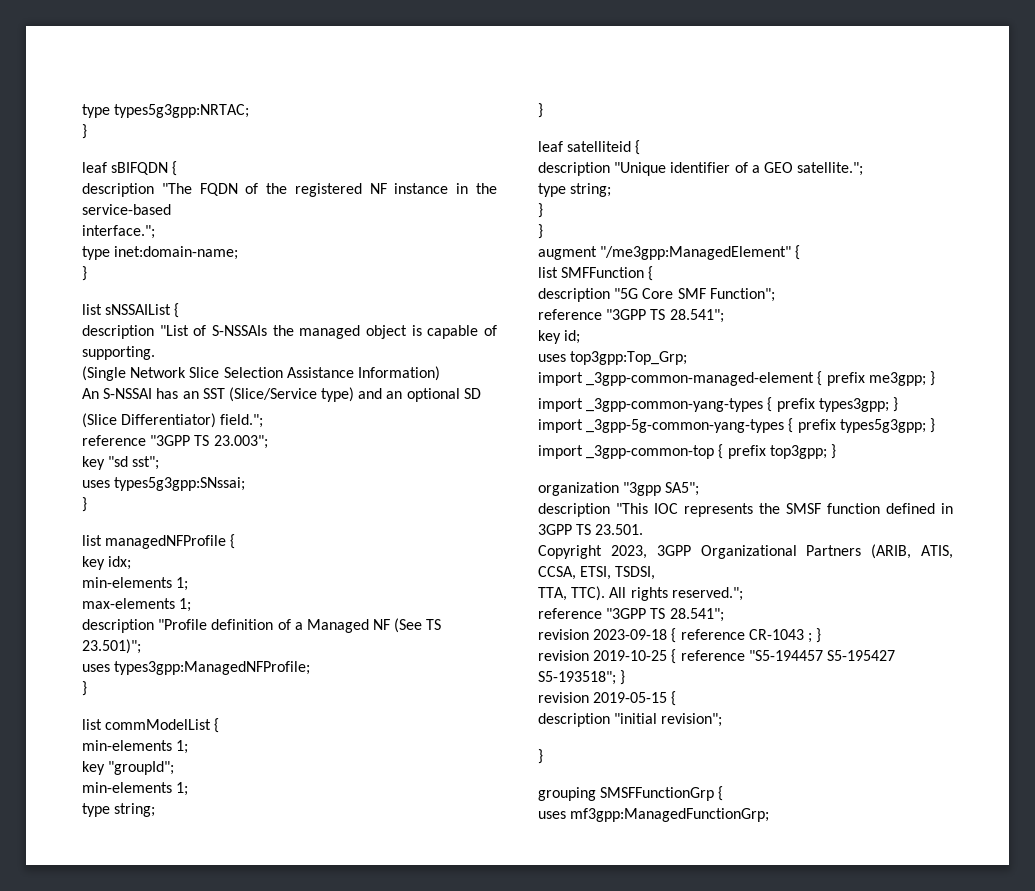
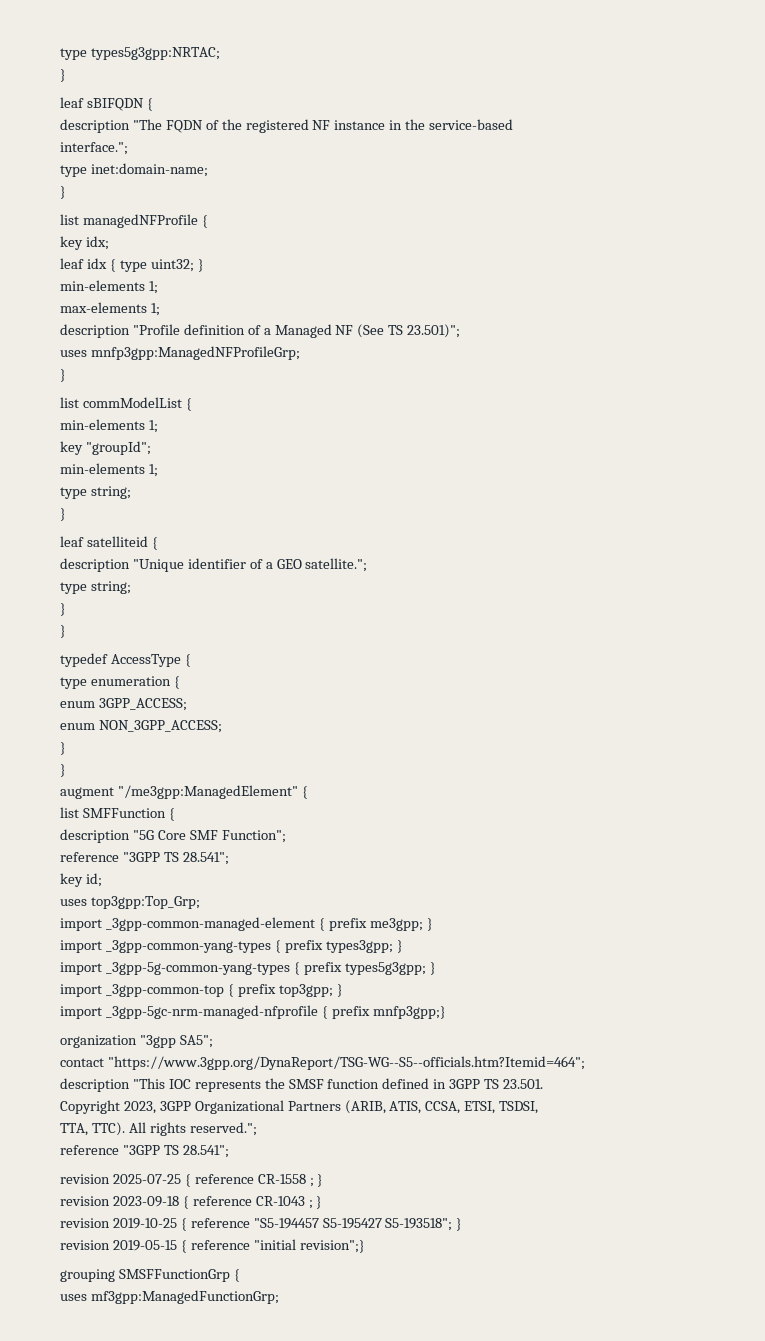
[82,303,180,318] [82,325,498,339] [82,346,155,360] [82,366,440,381] [82,387,481,402] [82,413,264,428] [82,435,268,449] [82,456,160,470] [82,477,246,491] [82,497,87,512] // list sNSSAIList { // description "List of S-NSSAIs the managed object is capable of supporting. // (Single Network Slice Selection Assistance Information) // An S-NSSAI has an SST (Slice/Service type) and an optional SD // (Slice Differentiator) field."; // reference "3GPP TS 23.003"; // key "sd sst"; // uses types5g3gpp:SNssai; // } -> (66, 192) none
(132, 563) none -> [60,258,204,272] // leaf idx { type uint32; }
[114,661,311,675] types3gpp:ManagedNFProfile; -> [90,346,300,360] mnfp3gpp:ManagedNFProfileGrp;
(543, 231) none -> [60,653,191,667] [60,676,180,689] [60,698,187,711] [60,720,222,733] [60,742,66,755] [60,764,66,777] // typedef AccessType { // type enumeration { // enum 3GPP_ACCESS; // enum NON_3GPP_ACCESS; // } // }
(836, 451) none -> [60,1005,446,1019] // import _3gpp-5gc-nrm-managed-nfprofile { prefix mnfp3gpp;}
(700, 489) none -> [60,1056,585,1070] // contact "https://www.3gpp.org/DynaReport/TSG-WG--S5--officials.htm?Itemid=464";
(724, 615) none -> [60,1174,324,1187] // revision 2025-07-25 { reference CR-1558 ; }
[538,713,723,727] [538,749,543,764] // description "initial revision"; // } -> [190,1239,365,1253] reference "initial revision";}

